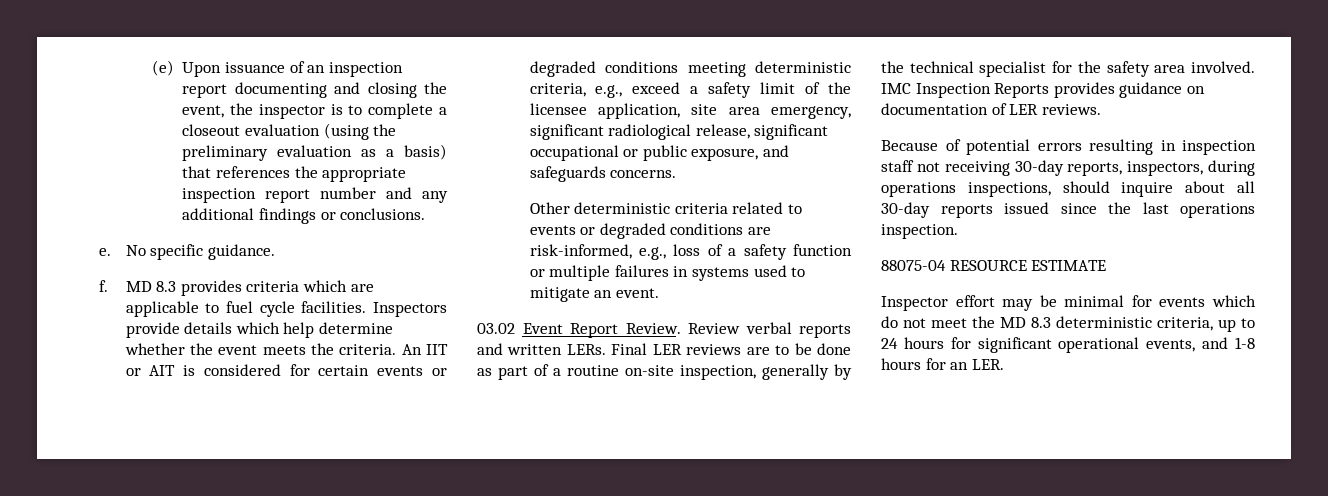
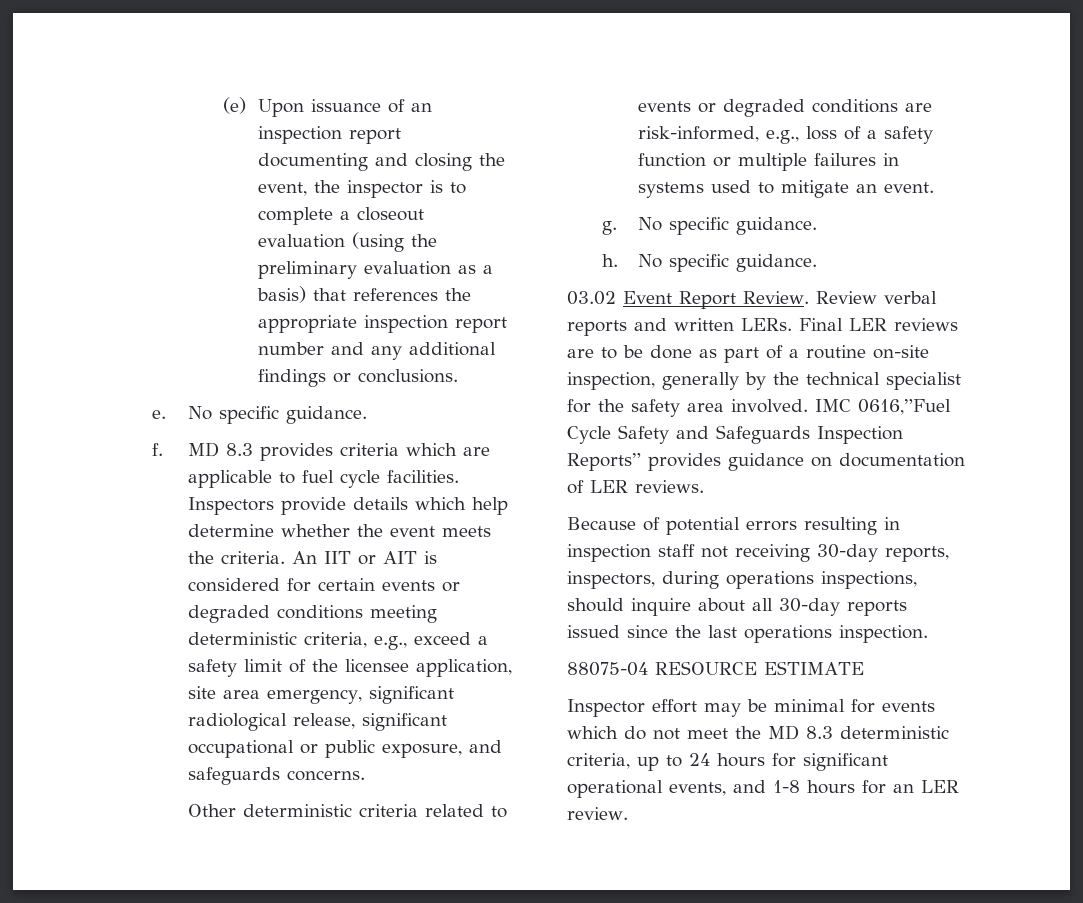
(659, 293) none -> [602,217,817,235] [602,254,817,272] // g. No specific guidance. // h. No specific guidance.
[915,83,1050,98] Inspection Reports -> [858,399,951,415] [567,425,903,444] [567,453,641,471] 0616,”Fuel Cycle Safety and Safeguards Inspection Reports”
[971,359,1004,370] LER. -> [921,780,959,793] [567,807,628,820] LER review.

